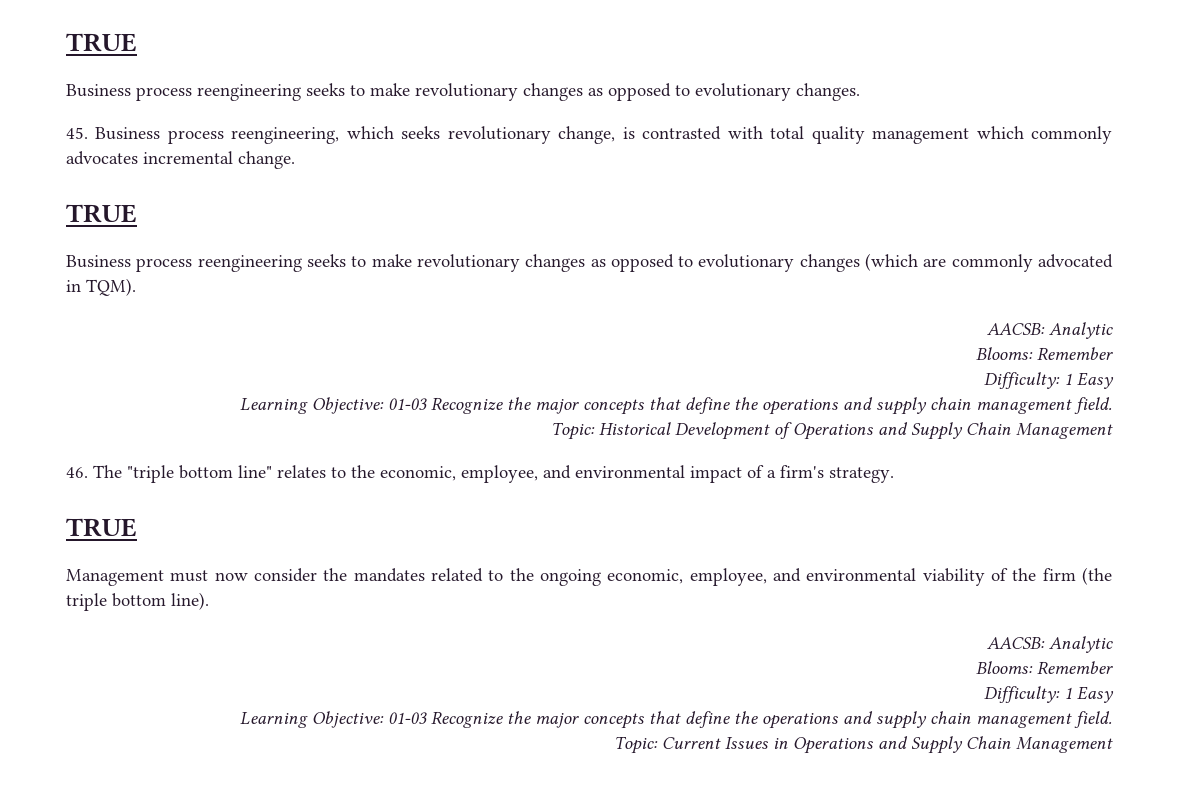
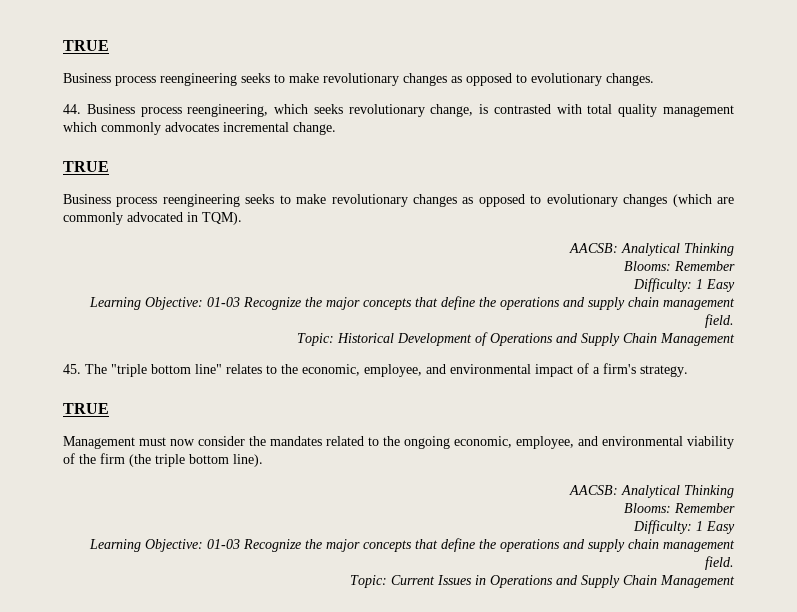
[66,127,88,139] 45. -> [63,104,81,114] 44.
[1049,322,1113,339] Analytic -> [621,243,734,256] Analytical Thinking
[66,467,88,478] 46. -> [63,364,81,374] 45.
[1049,636,1113,653] Analytic -> [621,485,734,498] Analytical Thinking

